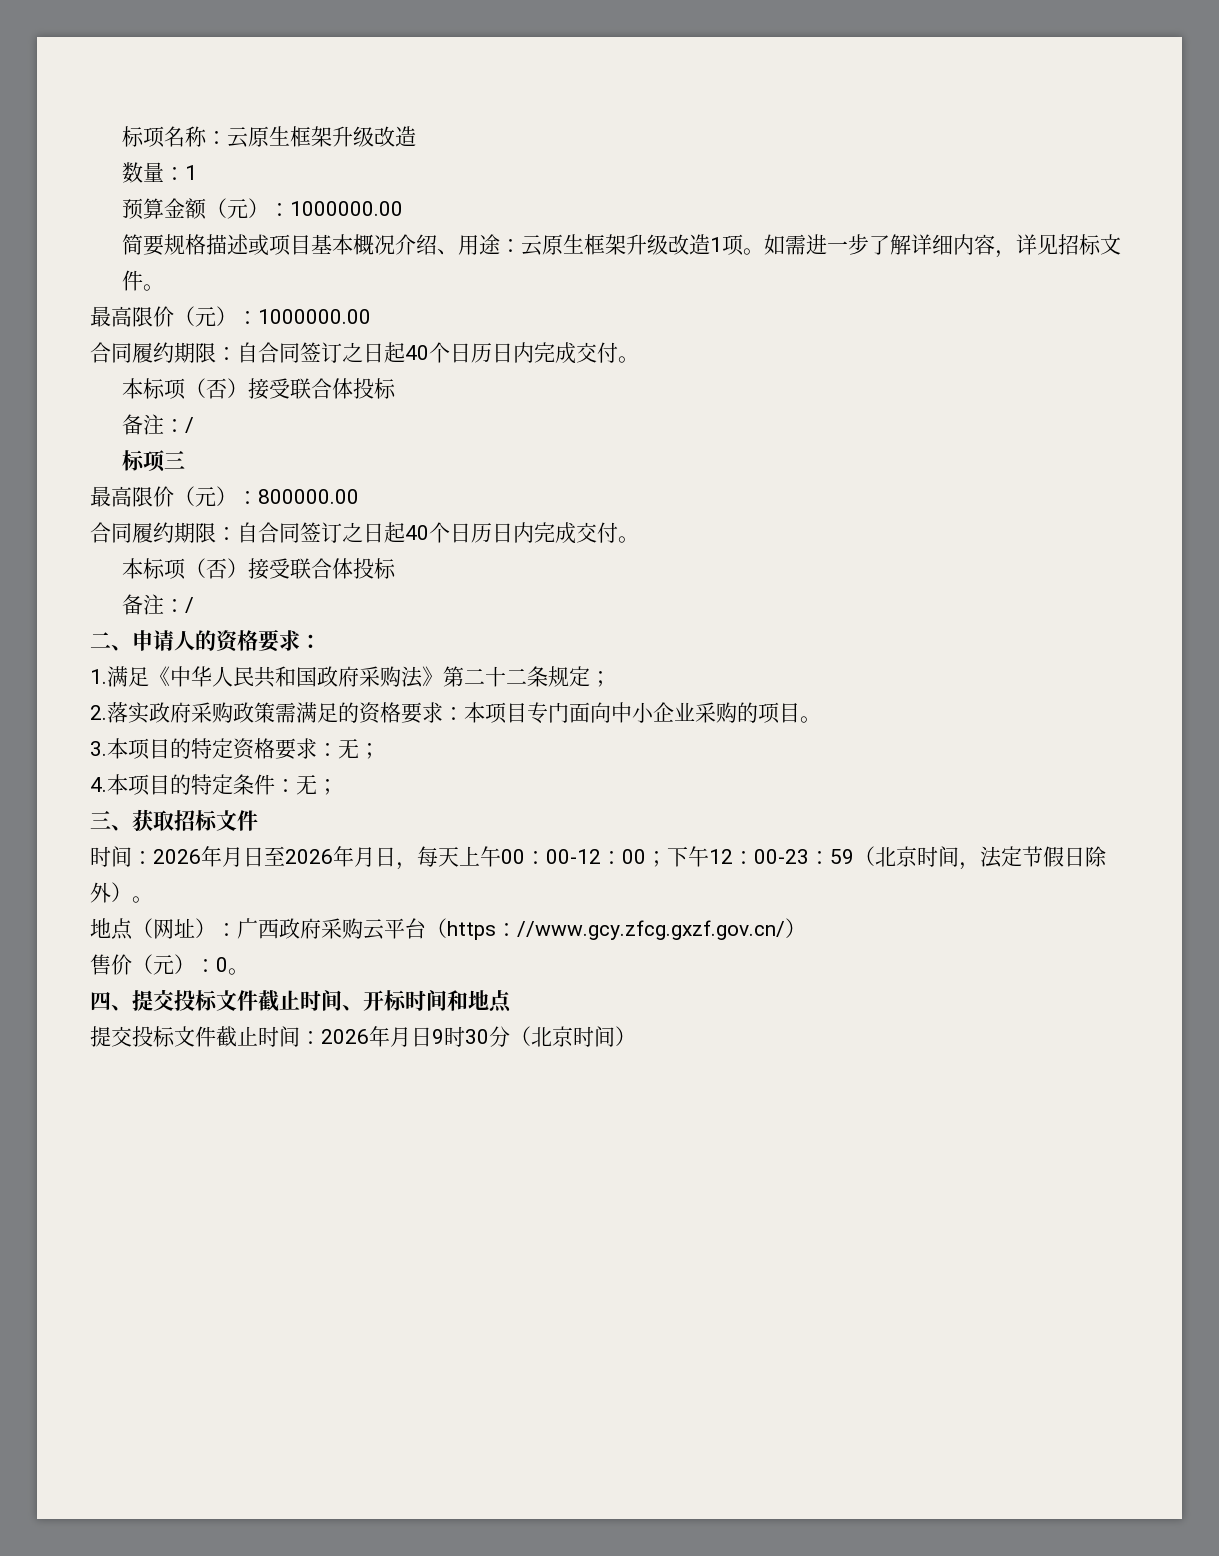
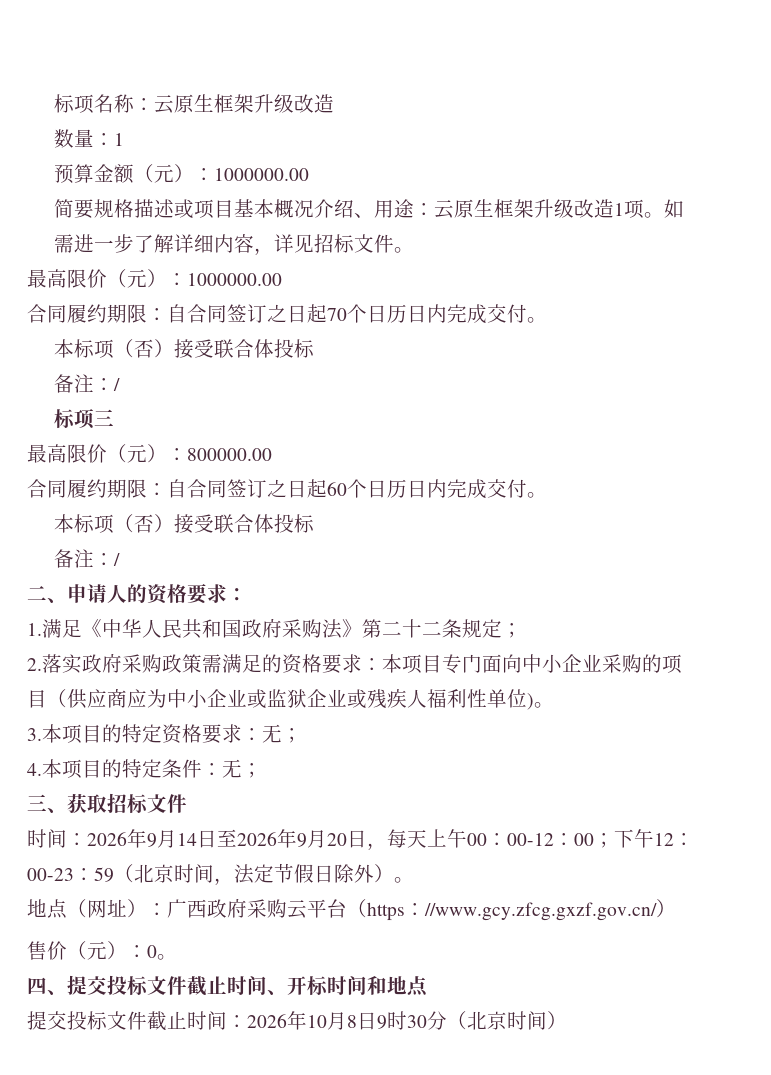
[405,345,429,360] 40 -> [327,308,347,321] 70
[405,525,429,540] 40 -> [327,482,347,496] 60
(800, 713) none -> [47,689,534,710] （供应商应为中小企业或监狱企业或残疾人福利性单位)
[222,846,375,867] 月日至2026年月 -> [147,829,347,848] 9月14日至2026年9月20
[390,1027,411,1047] 月 -> [307,1012,357,1030] 10月8

